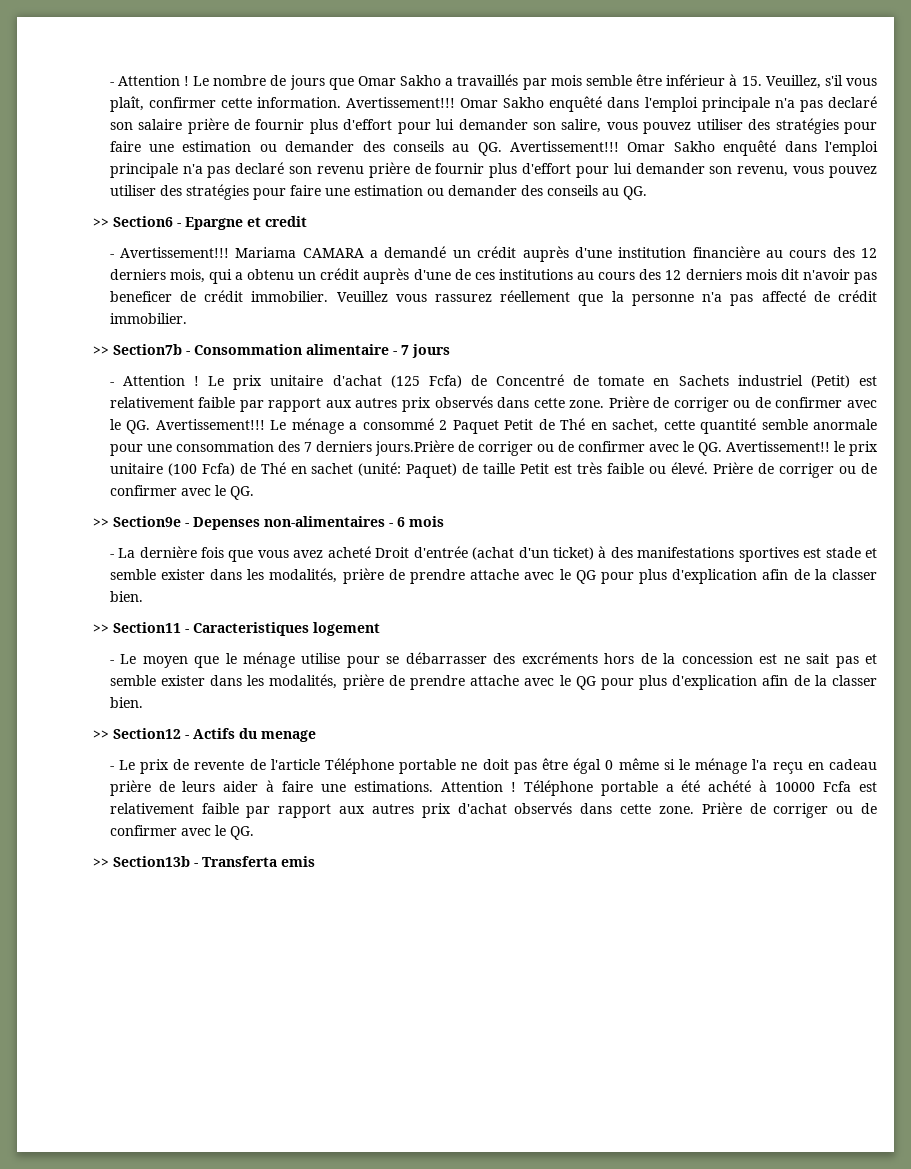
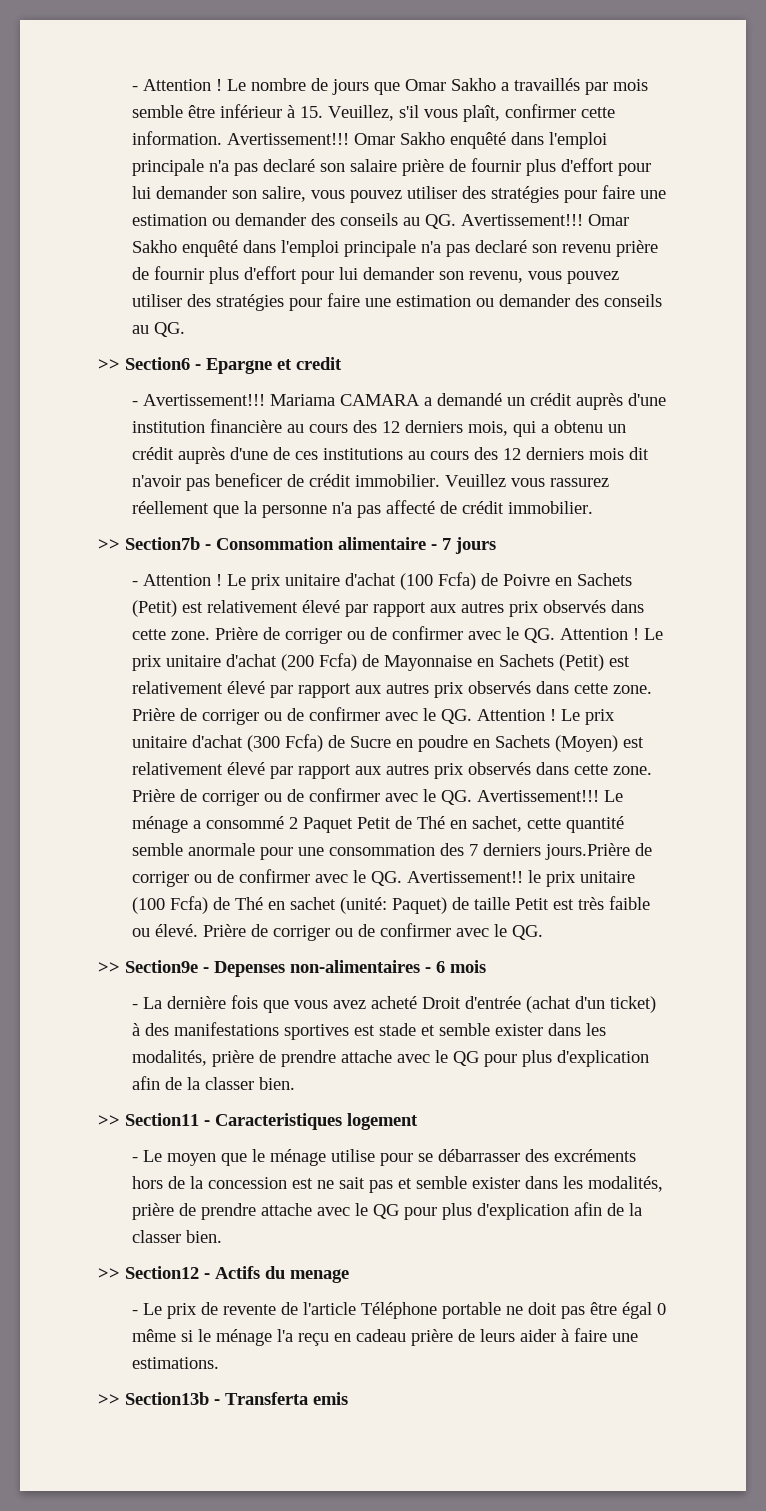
[390,374,877,388] [109,397,236,408] (125 Fcfa) de Concentré de tomate en Sachets industriel (Petit) est relativement faible -> [399,572,632,590] [131,600,644,617] [131,626,663,644] [131,653,630,671] [131,681,652,698] [131,707,615,725] [131,734,644,752] [131,762,265,775] (100 Fcfa) de Poivre en Sachets (Petit) est relativement élevé par rapport aux autres prix observés dans cette zone. Prière de corriger ou de confirmer avec le QG. Attention ! Le prix unitaire d'achat (200 Fcfa) de Mayonnaise en Sachets (Petit) est relativement élevé par rapport aux autres prix observés dans cette zone. Prière de corriger ou de confirmer avec le QG. Attention ! Le prix unitaire d'achat (300 Fcfa) de Sucre en poudre en Sachets (Moyen) est relativement élevé
[440,780,877,796] [109,802,878,818] [109,825,254,840] Attention ! Téléphone portable a été achété à 10000 Fcfa est relativement faible par rapport aux autres prix d'achat observés dans cette zone. Prière de corriger ou de confirmer avec le QG. -> (219, 1363) none

